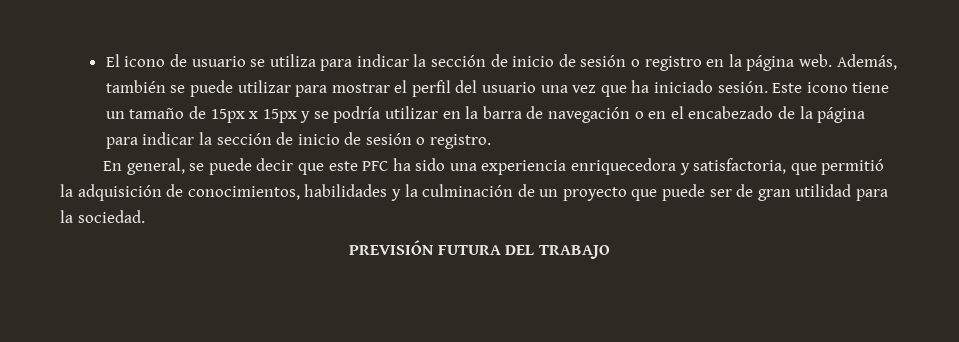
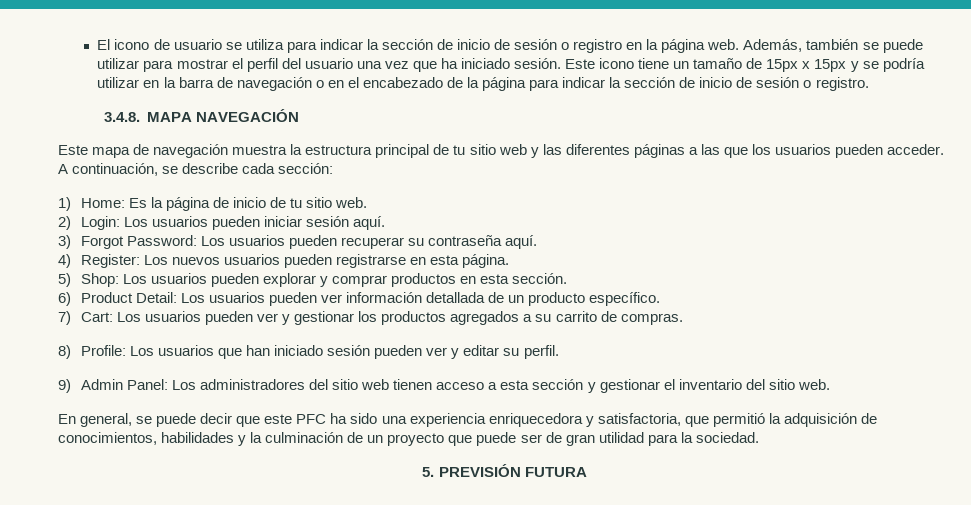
(492, 141) none -> [103,109,300,122] [58,144,945,158] [58,163,334,176] [58,197,368,211] [58,216,386,230] [58,235,538,249] [58,254,510,268] [58,273,568,287] [58,292,661,306] [58,311,683,325] [58,345,559,359] [58,379,830,393] // 3.4.8. MAPA NAVEGACIÓN // Este mapa de navegación muestra la estructura principal de tu sitio web y las diferentes páginas a las que los usuarios pueden acceder. A continuación, se describe cada sección: // 1) Home: Es la página de inicio de tu sitio web. // 2) Login: Los usuarios pueden iniciar sesión aquí. // 3) Forgot Password: Los usuarios pueden recuperar su contraseña aquí. // 4) Register: Los nuevos usuarios pueden registrarse en esta página. // 5) Shop: Los usuarios pueden explorar y comprar productos en esta sección. // 6) Product Detail: Los usuarios pueden ver información detallada de un producto específico. // 7) Cart: Los usuarios pueden ver y gestionar los productos agregados a su carrito de compras. // 8) Profile: Los usuarios que han iniciado sesión pueden ver y editar su perfil. // 9) Admin Panel: Los administradores del sitio web tienen acceso a esta sección y gestionar el inventario del sitio web.
(145, 216) none -> [422,467,435,477] 5.
[505,245,610,259] DEL TRABAJO -> (587, 472) none

